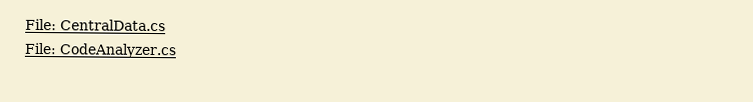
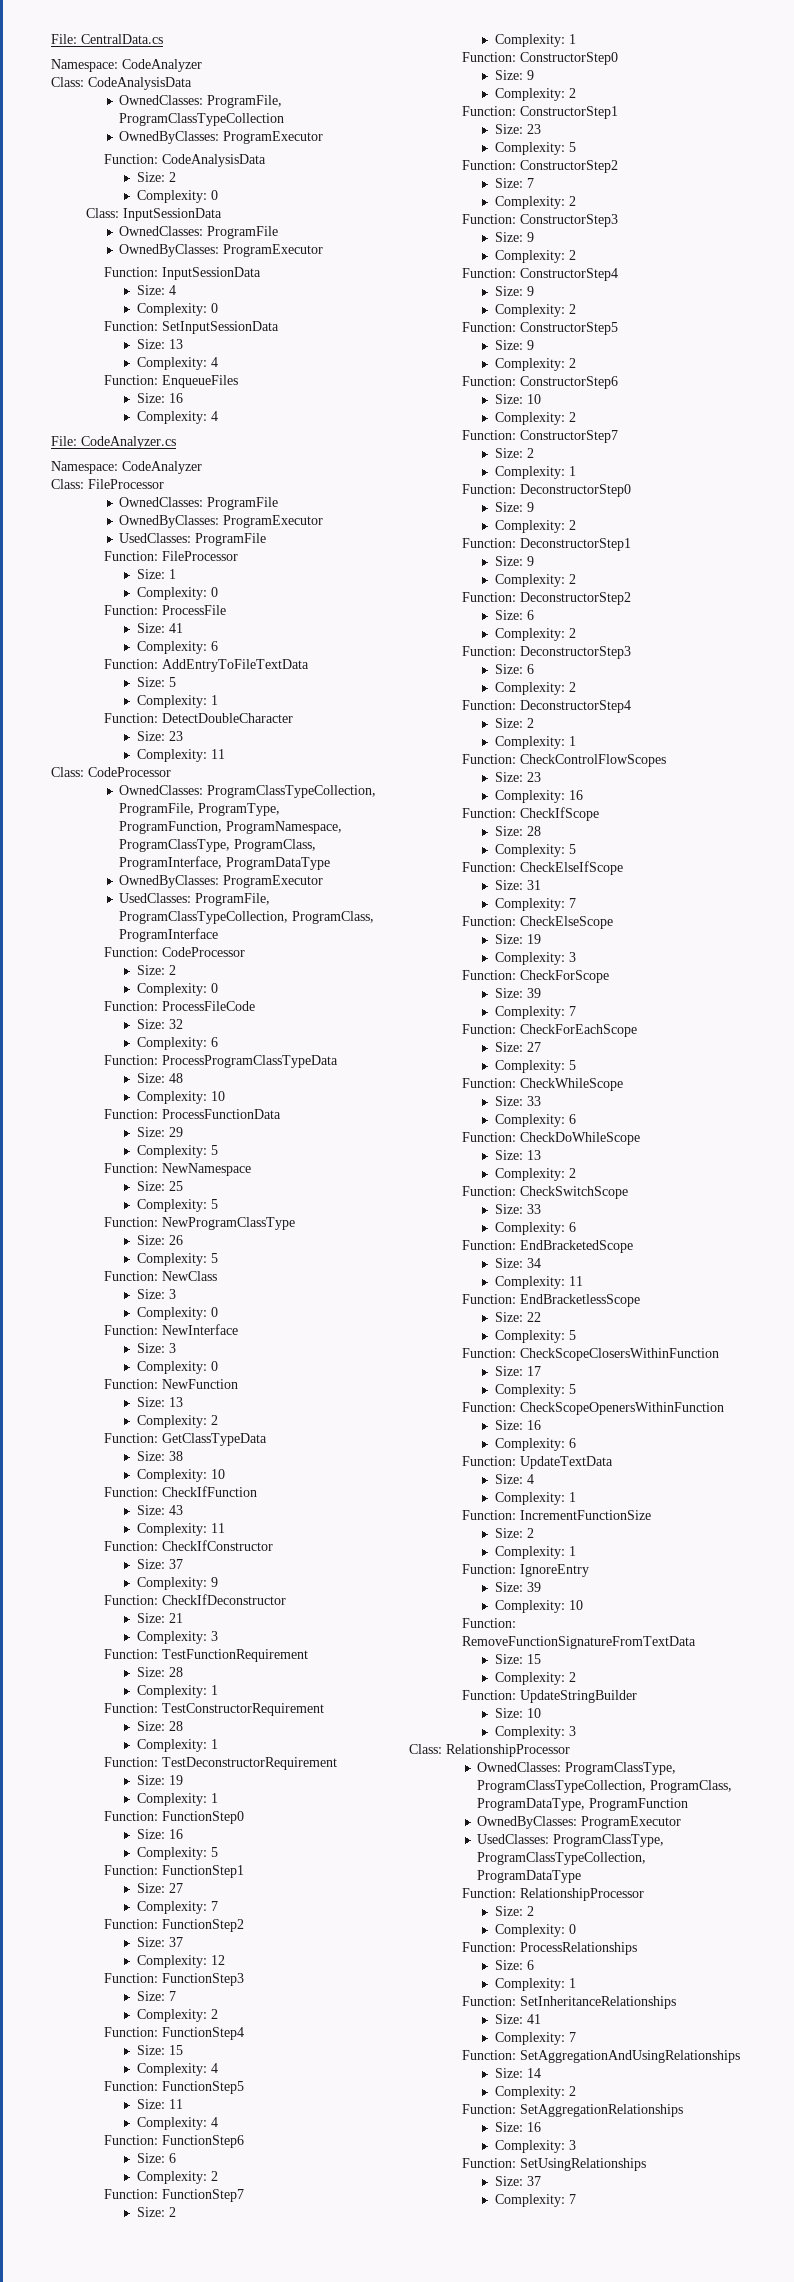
[24,42,177,59] File: CodeAnalyzer.cs -> [51,59,202,72] [51,77,192,90] [119,95,283,108] [119,113,285,126] [119,131,324,144] [103,154,266,167] [136,172,176,182] [136,190,218,203] [86,208,223,221] [119,226,279,239] [119,244,324,257] [103,267,261,280] [136,285,176,295] [136,303,218,316] [103,321,279,334] [136,339,183,349] [136,357,218,370] [103,375,238,388] [136,393,183,403] [136,411,218,424] [51,436,176,449] [51,461,202,474] [51,479,164,489] [119,497,279,510] [119,515,324,528] [119,533,267,546] [103,551,238,561] [136,569,176,579] [136,587,218,600] [103,605,226,615] [136,623,183,633] [136,641,218,654] [103,659,309,672] [136,677,176,687] [136,695,218,708] [103,713,293,723] [136,731,183,741] [136,749,225,762] [51,767,171,777] [119,785,377,798] [119,803,281,816] [119,821,343,834] [119,839,317,852] [119,856,331,870] [119,875,324,888] [119,893,271,906] [119,911,375,924] [119,928,219,942] [103,947,245,957] [136,965,176,975] [136,983,218,996] [103,1001,255,1011] [136,1019,183,1029] [136,1037,218,1050] [103,1055,338,1068] [136,1073,183,1083] [136,1091,225,1104] [103,1109,281,1119] [136,1127,183,1137] [136,1145,218,1158] [103,1163,251,1176] [136,1181,183,1191] [136,1199,218,1212] [103,1217,295,1230] [136,1235,183,1245] [136,1253,218,1266] [103,1271,217,1281] [136,1289,176,1299] [136,1307,218,1320] [103,1324,238,1335] [136,1343,176,1353] [136,1361,218,1374] [103,1379,238,1389] [136,1397,183,1407] [136,1415,218,1428] [103,1433,267,1446] [136,1451,183,1461] [136,1469,225,1482] [103,1486,257,1497] [136,1505,183,1515] [136,1523,225,1536] [103,1540,273,1551] [136,1559,183,1569] [136,1577,218,1590] [103,1594,286,1605] [136,1613,183,1623] [136,1631,218,1644] [103,1649,308,1662] [136,1667,183,1677] [136,1685,218,1698] [103,1703,324,1716] [136,1721,183,1731] [136,1739,218,1752] [103,1757,337,1770] [136,1775,183,1785] [136,1793,218,1806] [103,1811,244,1824] [136,1829,183,1839] [136,1847,218,1860] [103,1865,244,1878] [136,1883,183,1893] [136,1901,218,1914] [103,1919,244,1932] [136,1937,183,1947] [136,1955,225,1968] [103,1973,244,1986] [136,1991,176,2001] [136,2009,218,2022] [103,2027,244,2040] [136,2045,183,2055] [136,2063,218,2076] [103,2081,244,2094] [136,2099,183,2109] [136,2117,218,2130] [103,2135,244,2148] [136,2153,176,2163] [136,2171,218,2184] [103,2189,244,2202] [136,2207,176,2217] [494,34,576,47] [461,52,618,65] [494,70,534,80] [494,88,576,101] [461,106,618,119] [494,124,541,134] [494,142,576,155] [461,160,618,173] [494,178,534,188] [494,196,576,209] [461,214,618,227] [494,232,534,242] [494,250,576,263] [461,268,618,281] [494,286,534,296] [494,304,576,317] [461,322,618,335] [494,340,534,350] [494,358,576,371] [461,376,618,389] [494,394,541,404] [494,412,576,425] [461,430,618,443] [494,448,534,458] [494,466,576,479] [461,484,631,497] [494,502,534,512] [494,520,576,533] [461,538,631,551] [494,556,534,566] [494,574,576,587] [461,592,631,605] [494,610,534,620] [494,628,576,641] [461,646,631,659] [494,664,534,674] [494,682,576,695] [461,700,631,713] [494,718,534,728] [494,736,576,749] [461,754,666,767] [494,772,541,782] [494,790,583,803] [461,807,599,821] [494,826,541,836] [494,844,576,857] [461,861,623,875] [494,880,541,890] [494,898,576,911] [461,916,613,929] [494,934,541,944] [494,952,576,965] [461,970,609,983] [494,988,541,998] [494,1006,576,1019] [461,1024,637,1037] [494,1042,541,1052] [494,1060,576,1073] [461,1078,623,1091] [494,1096,541,1106] [494,1114,576,1127] [461,1132,640,1145] [494,1150,541,1160] [494,1168,576,1181] [461,1186,628,1199] [494,1204,541,1214] [494,1222,576,1235] [461,1240,633,1253] [494,1258,541,1268] [494,1276,583,1289] [461,1294,640,1307] [494,1312,541,1322] [494,1330,576,1343] [461,1348,719,1361] [494,1366,541,1376] [494,1384,576,1397] [461,1402,724,1415] [494,1420,541,1430] [494,1438,576,1451] [461,1456,613,1469] [494,1474,534,1484] [494,1492,576,1505] [461,1510,651,1520] [494,1528,534,1538] [494,1546,576,1559] [461,1564,589,1577] [494,1582,541,1592] [494,1600,583,1613] [461,1618,516,1628] [461,1636,696,1649] [494,1654,541,1664] [494,1672,576,1685] [461,1690,637,1703] [494,1708,541,1718] [494,1726,576,1739] [409,1744,570,1757] [477,1762,677,1775] [477,1780,733,1793] [477,1798,689,1811] [477,1816,682,1829] [477,1834,665,1847] [477,1852,647,1865] [477,1870,582,1883] [461,1888,644,1901] [494,1906,534,1916] [494,1924,576,1937] [461,1942,637,1955] [494,1960,534,1970] [494,1978,576,1991] [461,1996,676,2009] [494,2014,541,2024] [494,2032,576,2045] [461,2050,740,2063] [494,2068,541,2078] [494,2086,576,2099] [461,2104,683,2117] [494,2122,541,2132] [494,2140,576,2153] [461,2158,646,2171] [494,2176,541,2186] [494,2194,576,2207] Namespace: CodeAnalyzer // Class: CodeAnalysisData // OwnedClasses: ProgramFile, ProgramClassTypeCollection // OwnedByClasses: ProgramExecutor // Function: CodeAnalysisData // Size: 2 // Complexity: 0 // Class: InputSessionData // OwnedClasses: ProgramFile // OwnedByClasses: ProgramExecutor // Function: InputSessionData // Size: 4 // Complexity: 0 // Function: SetInputSessionData // Size: 13 // Complexity: 4 // Function: EnqueueFiles // Size: 16 // Complexity: 4 // File: CodeAnalyzer.cs // Namespace: CodeAnalyzer // Class: FileProcessor // OwnedClasses: ProgramFile // OwnedByClasses: ProgramExecutor // UsedClasses: ProgramFile // Function: FileProcessor // Size: 1 // Complexity: 0 // Function: ProcessFile // Size: 41 // Complexity: 6 // Function: AddEntryToFileTextData // Size: 5 // Complexity: 1 // Function: DetectDoubleCharacter // Size: 23 // Complexity: 11 // Class: CodeProcessor // OwnedClasses: ProgramClassTypeCollection, ProgramFile, ProgramType, ProgramFunction, ProgramNamespace, ProgramClassType, ProgramClass, ProgramInterface, ProgramDataType // OwnedByClasses: ProgramExecutor // UsedClasses: ProgramFile, ProgramClassTypeCollection, ProgramClass, ProgramInterface // Function: CodeProcessor // Size: 2 // Complexity: 0 // Function: ProcessFileCode // Size: 32 // Complexity: 6 // Function: ProcessProgramClassTypeData // Size: 48 // Complexity: 10 // Function: ProcessFunctionData // Size: 29 // Complexity: 5 // Function: NewNamespace // Size: 25 // Complexity: 5 // Function: NewProgramClassType // Size: 26 // Complexity: 5 // Function: NewClass // Size: 3 // Complexity: 0 // Function: NewInterface // Size: 3 // Complexity: 0 // Function: NewFunction // Size: 13 // Complexity: 2 // Function: GetClassTypeData // Size: 38 // Complexity: 10 // Function: CheckIfFunction // Size: 43 // Complexity: 11 // Function: CheckIfConstructor // Size: 37 // Complexity: 9 // Function: CheckIfDeconstructor // Size: 21 // Complexity: 3 // Function: TestFunctionRequirement // Size: 28 // Complexity: 1 // Function: TestConstructorRequirement // Size: 28 // Complexity: 1 // Function: TestDeconstructorRequirement // Size: 19 // Complexity: 1 // Function: FunctionStep0 // Size: 16 // Complexity: 5 // Function: FunctionStep1 // Size: 27 // Complexity: 7 // Function: FunctionStep2 // Size: 37 // Complexity: 12 // Function: FunctionStep3 // Size: 7 // Complexity: 2 // Function: FunctionStep4 // Size: 15 // Complexity: 4 // Function: FunctionStep5 // Size: 11 // Complexity: 4 // Function: FunctionStep6 // Size: 6 // Complexity: 2 // Function: FunctionStep7 // Size: 2 // Complexity: 1 // Function: ConstructorStep0 // Size: 9 // Complexity: 2 // Function: ConstructorStep1 // Size: 23 // Complexity: 5 // Function: ConstructorStep2 // Size: 7 // Complexity: 2 // Function: ConstructorStep3 // Size: 9 // Complexity: 2 // Function: ConstructorStep4 // Size: 9 // Complexity: 2 // Function: ConstructorStep5 // Size: 9 // Complexity: 2 // Function: ConstructorStep6 // Size: 10 // Complexity: 2 // Function: ConstructorStep7 // Size: 2 // Complexity: 1 // Function: DeconstructorStep0 // Size: 9 // Complexity: 2 // Function: DeconstructorStep1 // Size: 9 // Complexity: 2 // Function: DeconstructorStep2 // Size: 6 // Complexity: 2 // Function: DeconstructorStep3 // Size: 6 // Complexity: 2 // Function: DeconstructorStep4 // Size: 2 // Complexity: 1 // Function: CheckControlFlowScopes // Size: 23 // Complexity: 16 // Function: CheckIfScope // Size: 28 // Complexity: 5 // Function: CheckElseIfScope // Size: 31 // Complexity: 7 // Function: CheckElseScope // Size: 19 // Complexity: 3 // Function: CheckForScope // Size: 39 // Complexity: 7 // Function: CheckForEachScope // Size: 27 // Complexity: 5 // Function: CheckWhileScope // Size: 33 // Complexity: 6 // Function: CheckDoWhileScope // Size: 13 // Complexity: 2 // Function: CheckSwitchScope // Size: 33 // Complexity: 6 // Function: EndBracketedScope // Size: 34 // Complexity: 11 // Function: EndBracketlessScope // Size: 22 // Complexity: 5 // Function: CheckScopeClosersWithinFunction // Size: 17 // Complexity: 5 // Function: CheckScopeOpenersWithinFunction // Size: 16 // Complexity: 6 // Function: UpdateTextData // Size: 4 // Complexity: 1 // Function: IncrementFunctionSize // Size: 2 // Complexity: 1 // Function: IgnoreEntry // Size: 39 // Complexity: 10 // Function: RemoveFunctionSignatureFromTextData // Size: 15 // Complexity: 2 // Function: UpdateStringBuilder // Size: 10 // Complexity: 3 // Class: RelationshipProcessor // OwnedClasses: ProgramClassType, ProgramClassTypeCollection, ProgramClass, ProgramDataType, ProgramFunction // OwnedByClasses: ProgramExecutor // UsedClasses: ProgramClassType, ProgramClassTypeCollection, ProgramDataType // Function: RelationshipProcessor // Size: 2 // Complexity: 0 // Function: ProcessRelationships // Size: 6 // Complexity: 1 // Function: SetInheritanceRelationships // Size: 41 // Complexity: 7 // Function: SetAggregationAndUsingRelationships // Size: 14 // Complexity: 2 // Function: SetAggregationRelationships // Size: 16 // Complexity: 3 // Function: SetUsingRelationships // Size: 37 // Complexity: 7

